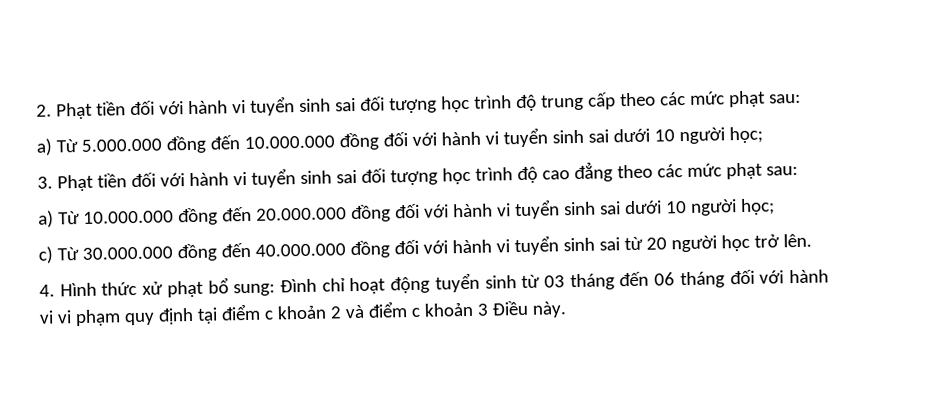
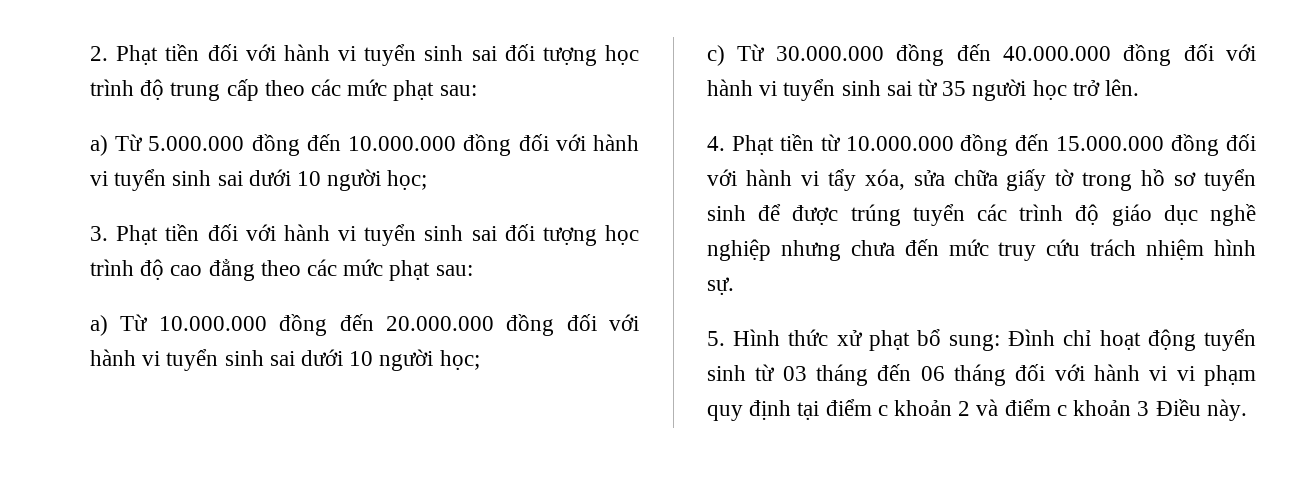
[645,237,667,250] 20 -> [942,81,967,96] 35
(55, 290) none -> [731,134,1256,156] [707,169,1256,191] [707,204,1256,226] [707,239,1256,261] [707,277,734,295] [707,331,725,346] Phạt tiền từ 10.000.000 đồng đến 15.000.000 đồng đối với hành vi tẩy xóa, sửa chữa giấy tờ trong hồ sơ tuyển sinh để được trúng tuyển các trình độ giáo dục nghề nghiệp nhưng chưa đến mức truy cứu trách nhiệm hình sự. // 5.

